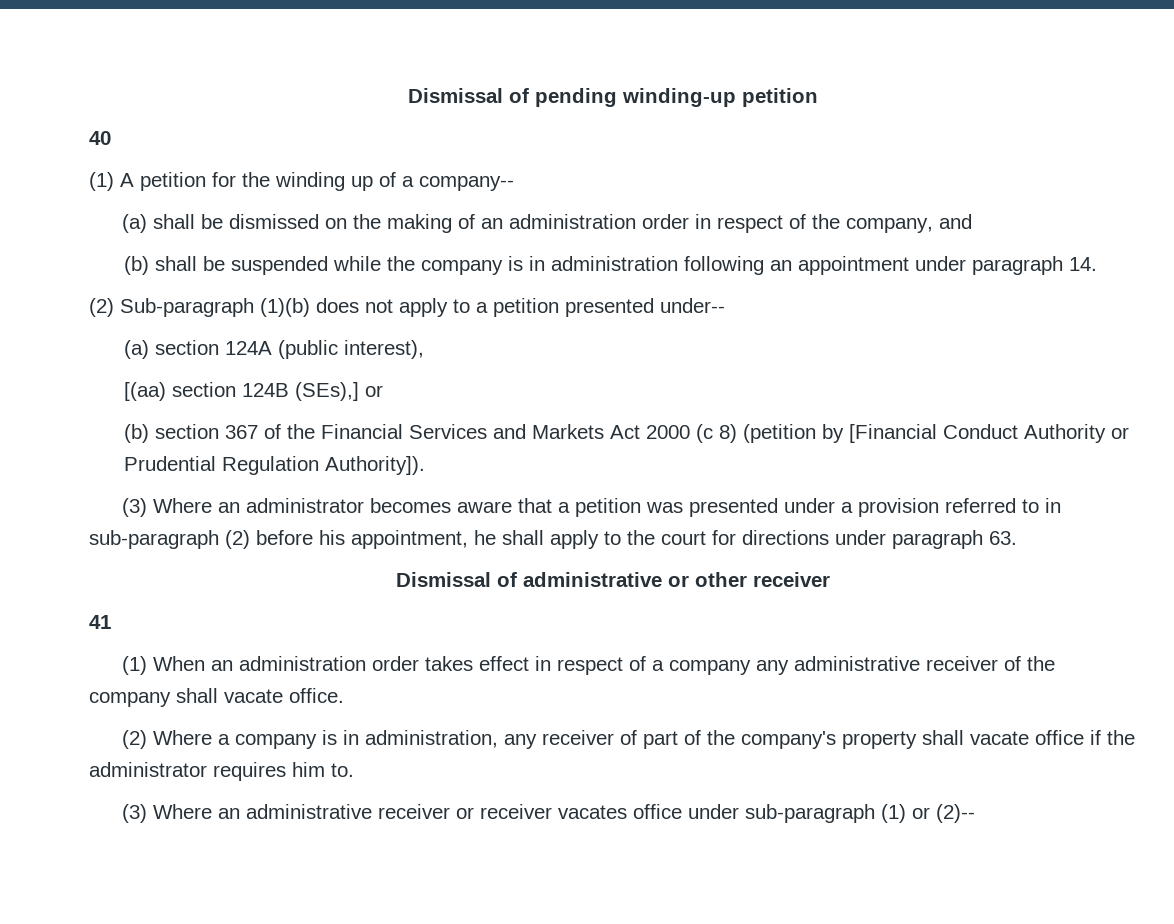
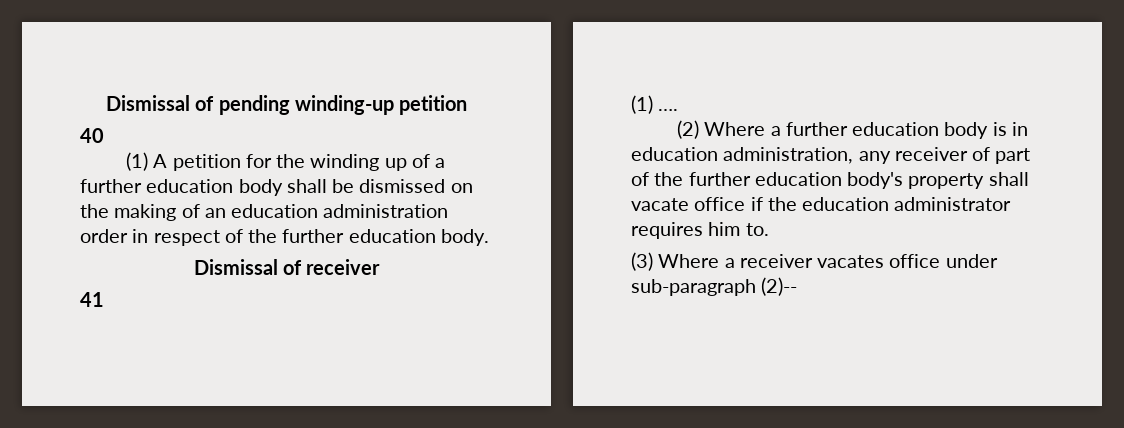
[419,176,514,191] [122,214,148,233] company-- // (a) -> [80,179,283,196] further education body
(504, 223) none -> [231,204,319,218] education
[846,214,973,233] [124,256,1098,275] [89,298,725,317] [124,340,425,359] [124,382,384,401] [124,424,1130,443] [124,456,426,475] [122,498,1062,517] [89,530,1017,549] [395,572,747,587] company, and // (b) shall be suspended while the company is in administration following an appointment under paragraph 14. // (2) Sub-paragraph (1)(b) does not apply to a petition presented under-- // (a) section 124A (public interest), // [(aa) section 124B (SEs),] or // (b) section 367 of the Financial Services and Markets Act 2000 (c 8) (petition by [Financial Conduct Authority or Prudential Regulation Authority]). // (3) Where an administrator becomes aware that a petition was presented under a provision referred to in sub-paragraph (2) before his appointment, he shall apply to the court for directions under paragraph 63. // Dismissal of administrative or other -> [282,229,489,246] [193,259,302,275] further education body. // Dismissal of
[153,656,1056,675] [89,688,344,707] When an administration order takes effect in respect of a company any administrative receiver of the company shall vacate office. -> [658,109,679,111] ….
[235,730,360,749] company is in -> [785,122,1028,139] [631,147,718,161] further education body is in education
[741,731,837,749] company's -> [688,172,904,189] further education body's
(1136, 737) none -> [802,197,890,211] education
[218,804,475,819] an administrative receiver or -> [724,258,735,268] a
[881,804,931,823] (1) or -> (756, 287) none

